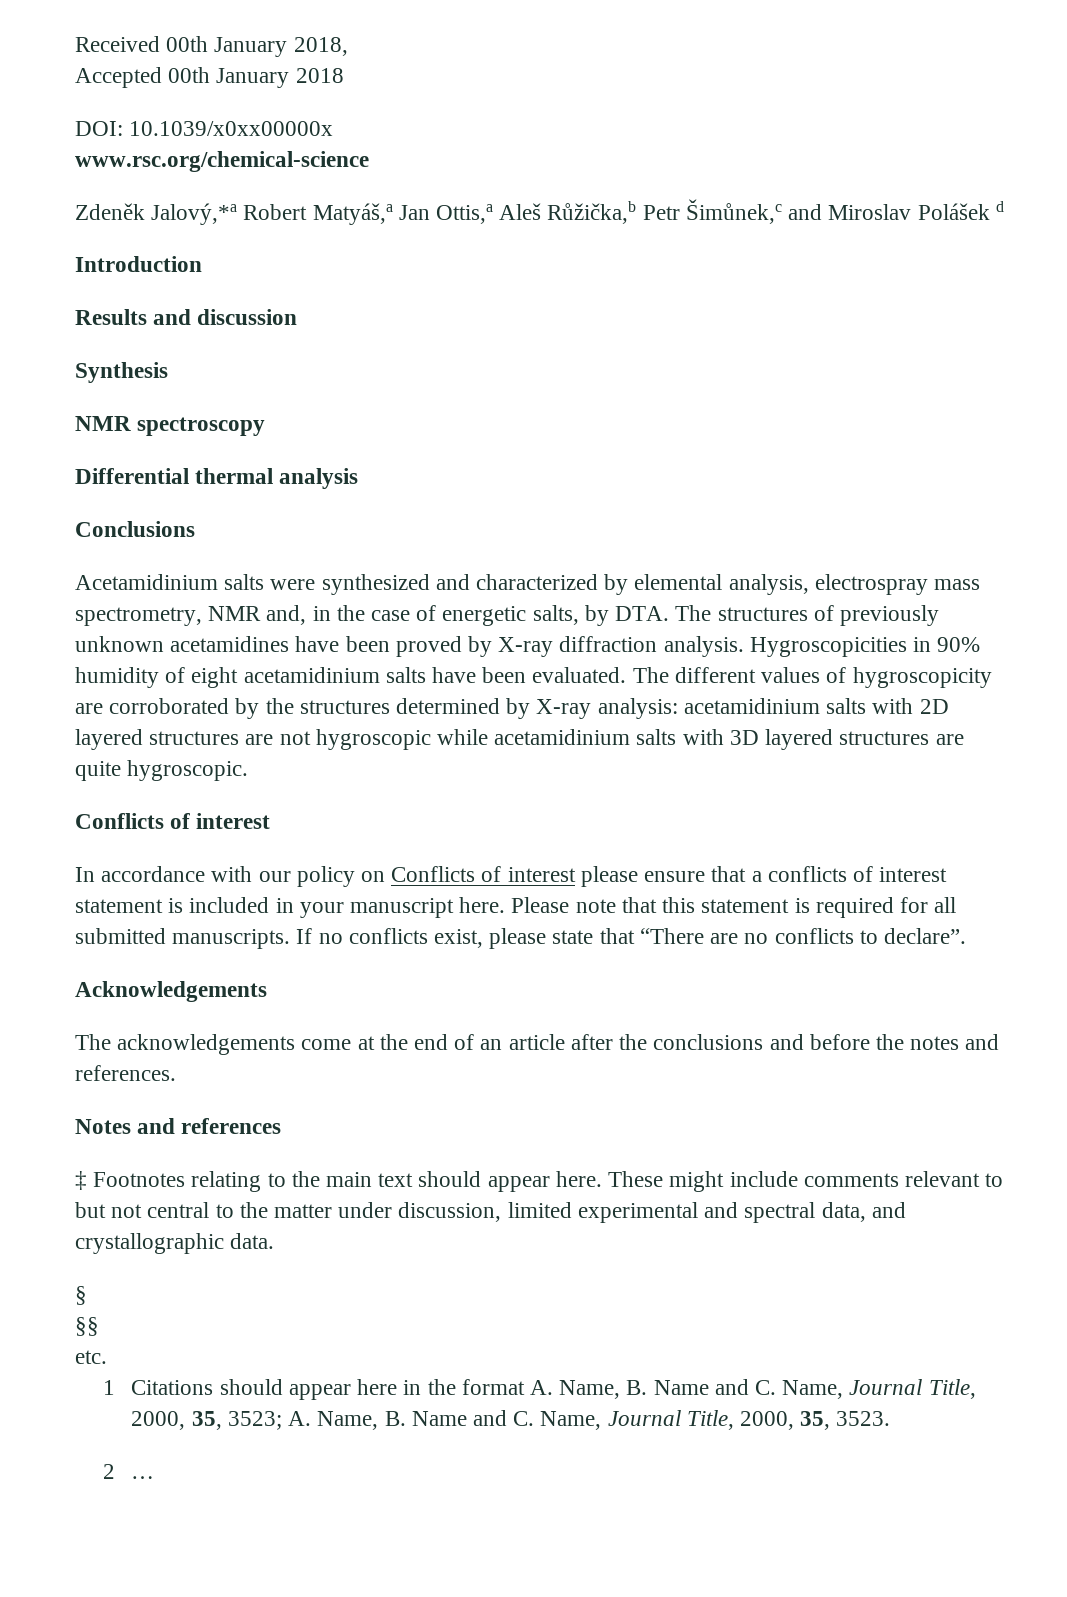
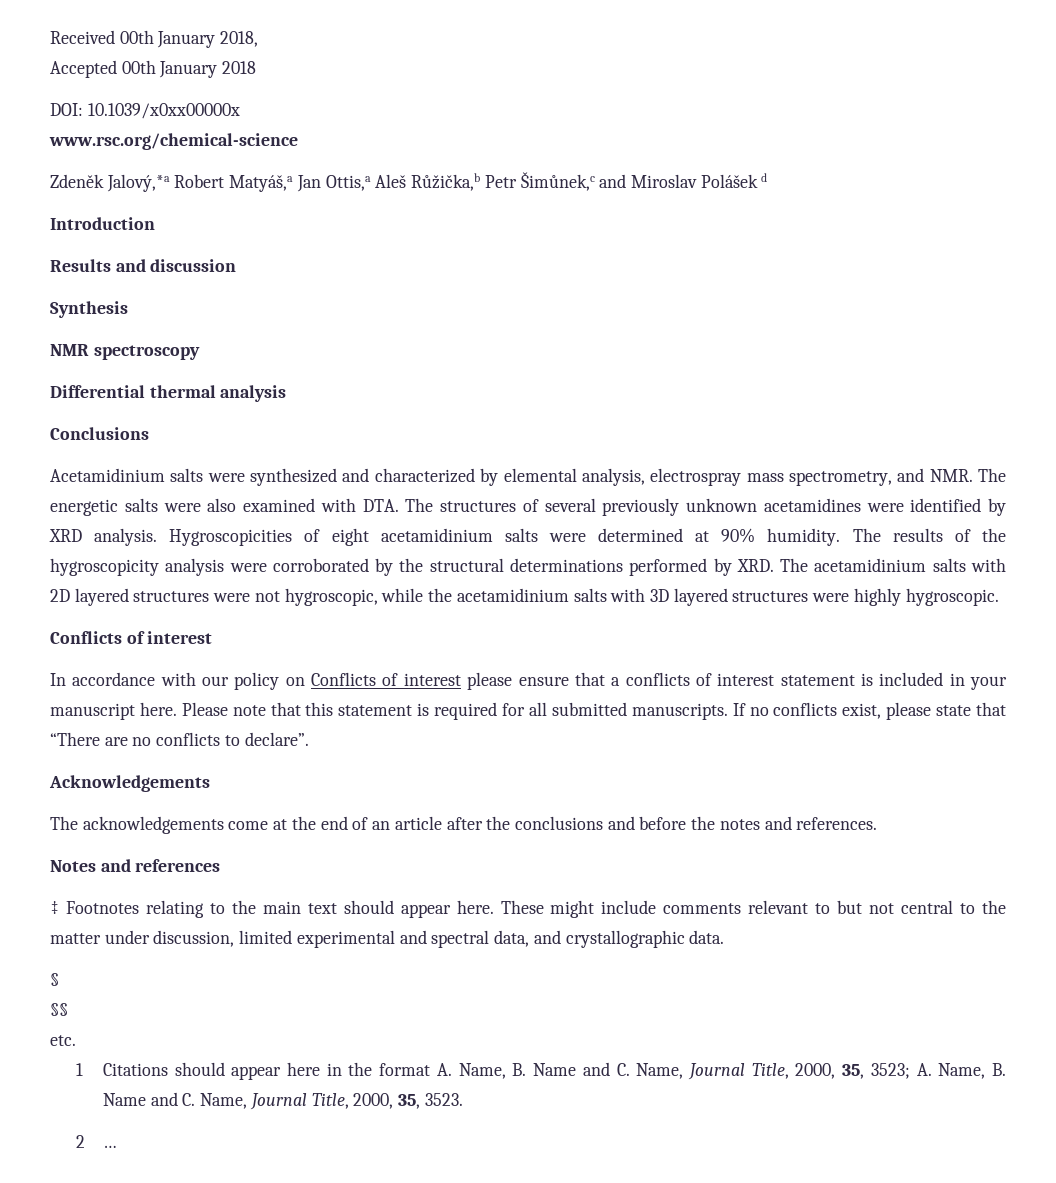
[208,605,609,626] NMR and, in the case of energetic salts, by -> [897,468,1007,482] [50,498,356,516] and NMR. The energetic salts were also examined with
(834, 613) none -> [544,498,596,512] several
[295,636,981,657] [75,667,992,688] [75,698,678,719] have been proved by X-ray diffraction analysis. Hygroscopicities in 90% humidity of eight acetamidinium salts have been evaluated. The different values of hygroscopicity are corroborated by the structures determined by X-ray analysis: -> [866,498,1006,516] [49,528,1006,546] [50,558,809,576] were identified by XRD analysis. Hygroscopicities of eight acetamidinium salts were determined at 90% humidity. The results of the hygroscopicity analysis were corroborated by the structural determinations performed by XRD. The
[245,729,489,750] are not hygroscopic while -> [213,588,453,606] were not hygroscopic, while the
[935,734,964,745] [75,761,121,781] are quite -> [812,588,901,606] were highly

